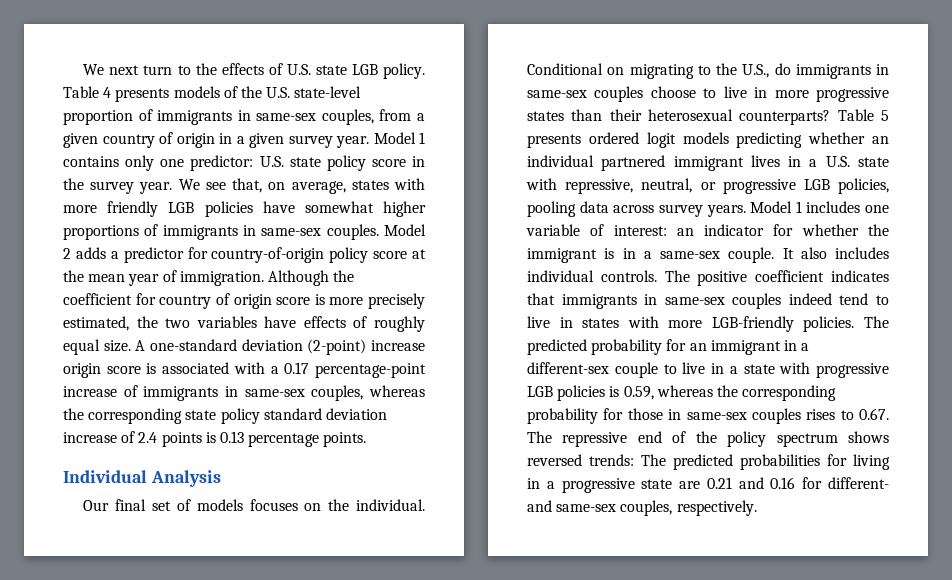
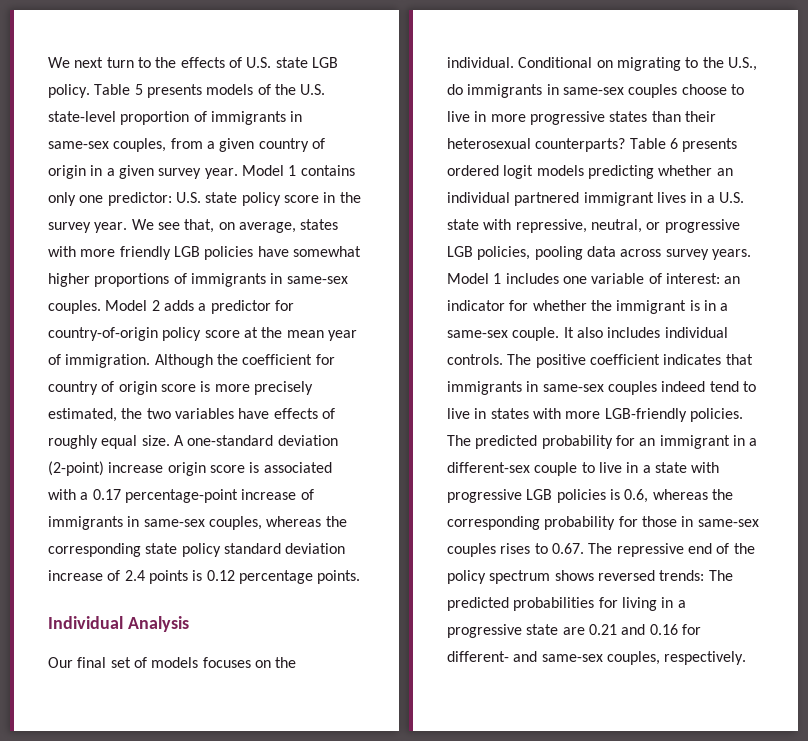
[103,87,112,98] 4 -> [134,84,143,95] 5
[219,431,244,443] 0.13 -> [206,570,235,581] 0.12
[881,110,889,121] 5 -> [669,138,678,149] 6
[623,386,654,400] 0.59, -> [624,489,649,503] 0.6,

